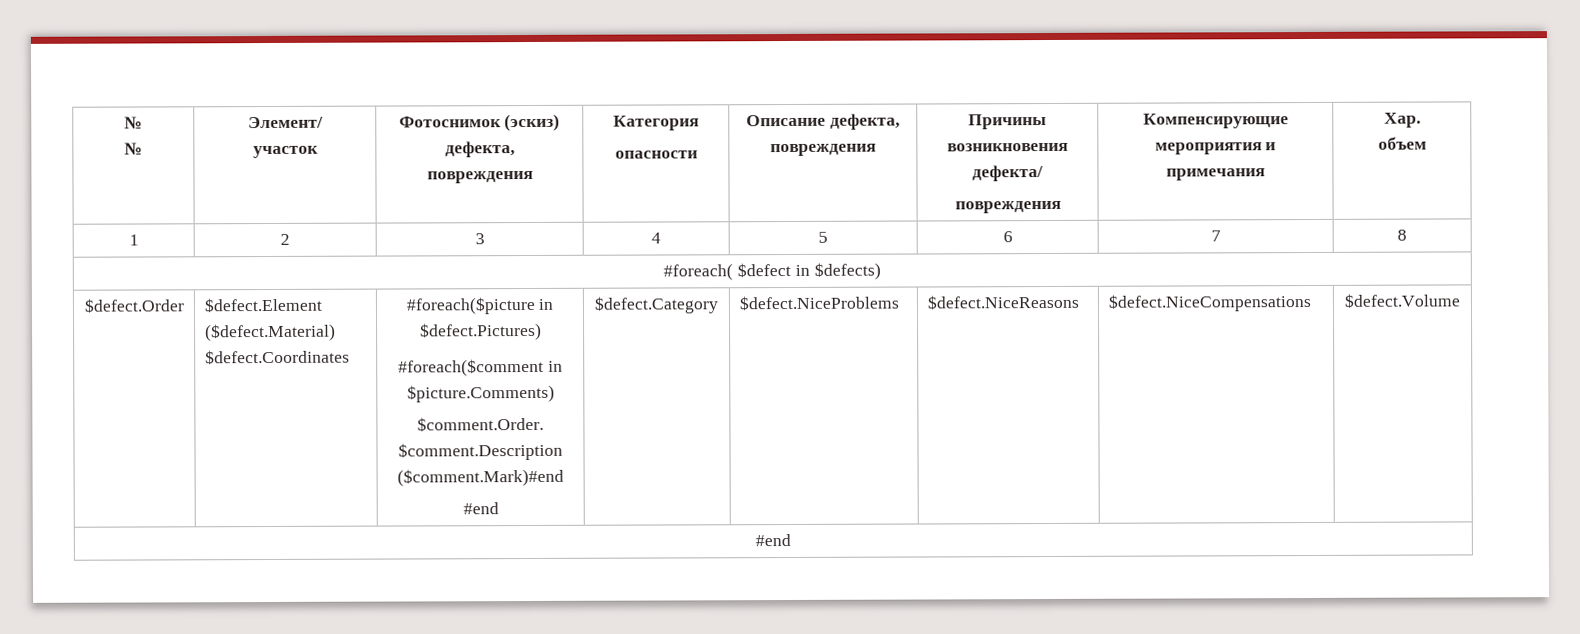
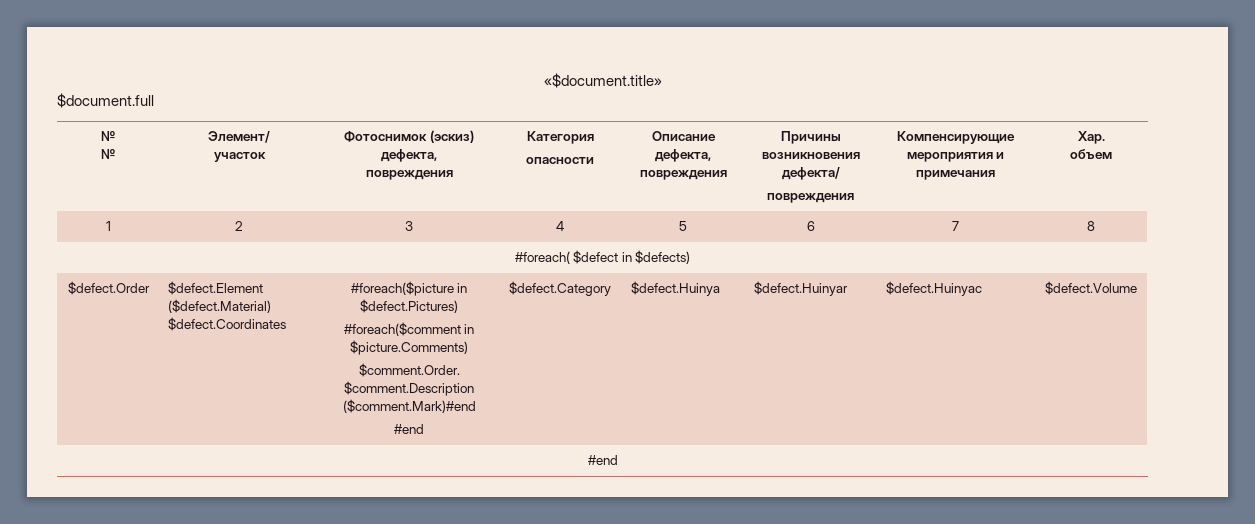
(124, 122) none -> [543,73,662,88] [57,93,154,108] «$document.title» // $document.full //
[738,295,899,311] [926,294,1079,310] [1107,293,1311,312] $defect.NiceProblems | $defect.NiceReasons | $defect.NiceCompensations -> [630,281,720,296] [753,281,848,296] [885,281,982,296] $defect.Huinya | $defect.Huinyar | $defect.Huinyac

